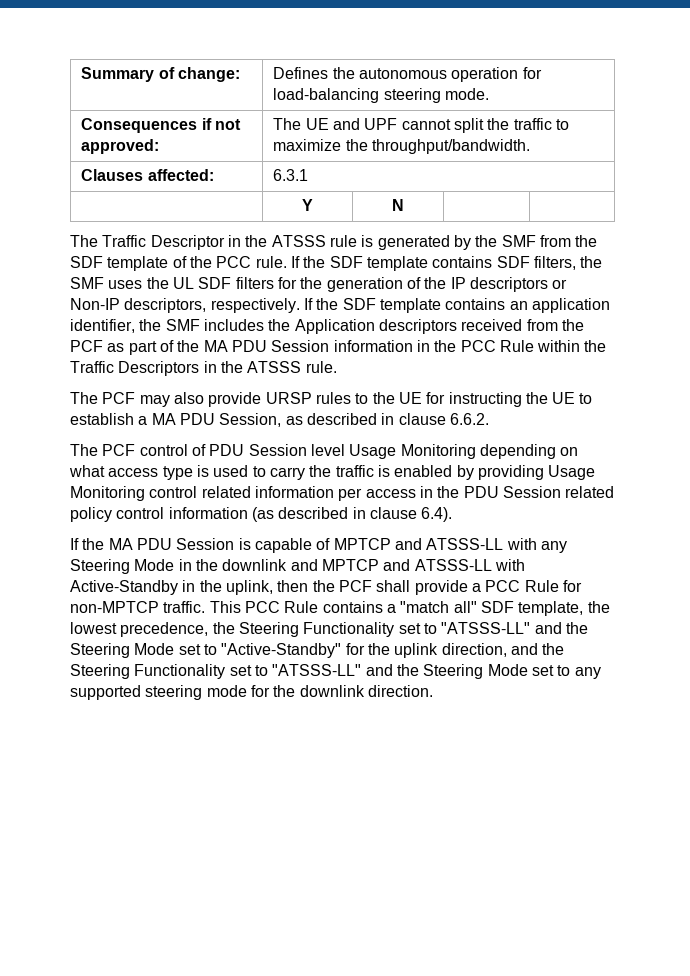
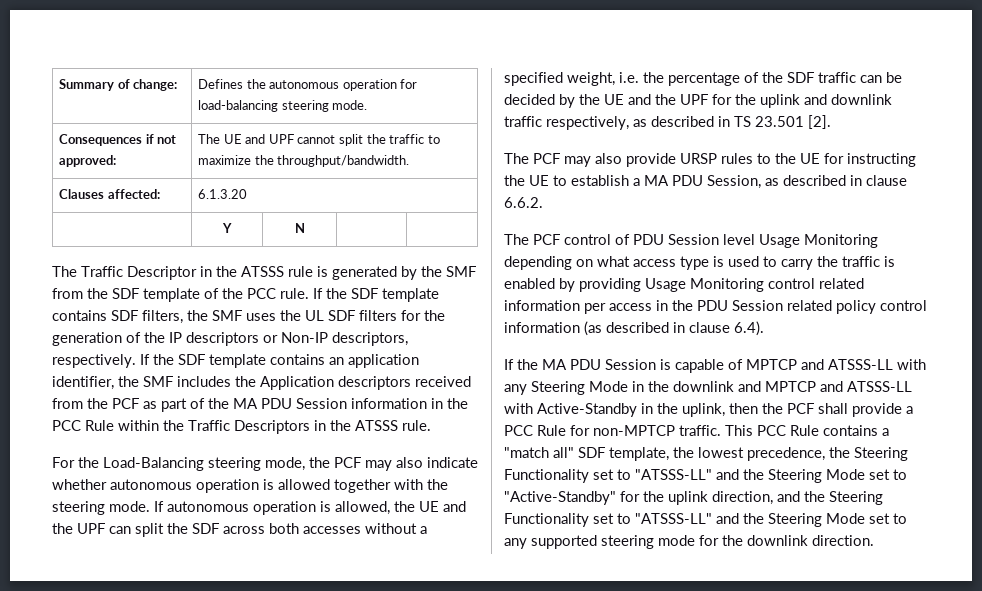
[273,169,309,181] 6.3.1 -> [198,189,248,199] 6.1.3.20
(337, 367) none -> [52,457,478,471] [52,479,448,493] [52,501,466,515] [52,523,427,537] [504,72,902,86] [504,94,892,108] [504,115,831,130] // For the Load-Balancing steering mode, the PCF may also indicate whether autonomous operation is allowed together with the steering mode. If autonomous operation is allowed, the UE and the UPF can split the SDF across both accesses without a specified weight, i.e. the percentage of the SDF traffic can be decided by the UE and the UPF for the uplink and downlink traffic respectively, as described in TS 23.501 [2].

